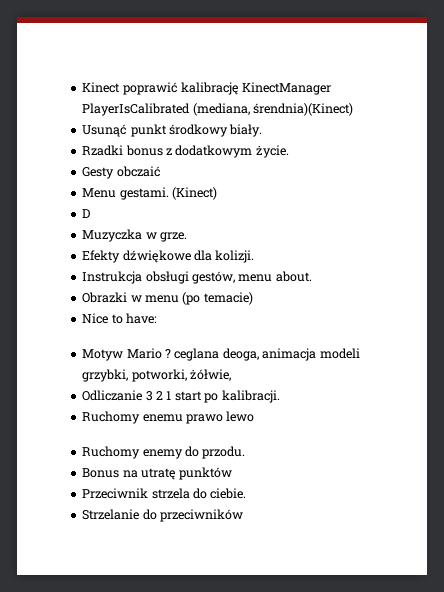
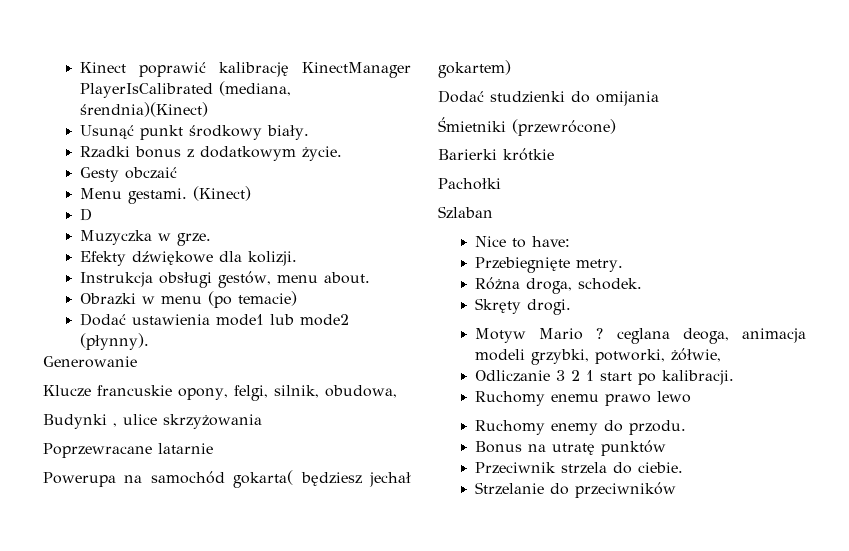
[82,313,158,324] Nice to have: -> [80,313,350,326] [80,333,150,350] [43,356,137,368] [43,385,397,401] [43,414,262,429] [43,443,213,458] [43,470,411,488] [438,60,511,78] [438,90,659,106] [438,117,616,136] [438,148,554,161] [438,178,501,190] [438,206,493,219] [475,236,571,248] [475,257,624,273] [475,277,643,294] [475,298,572,315] Dodać ustawienia mode1 lub mode2 (płynny). // Generowanie // Klucze francuskie opony, felgi, silnik, obudowa, // Budynki , ulice skrzyżowania // Poprzewracane latarnie // Powerupa na samochód gokarta( będziesz jechał gokartem) // Dodać studzienki do omijania // Śmietniki (przewrócone) // Barierki krótkie // Pachołki // Szlaban // Nice to have: // Przebiegnięte metry. // Różna droga, schodek. // Skręty drogi.

